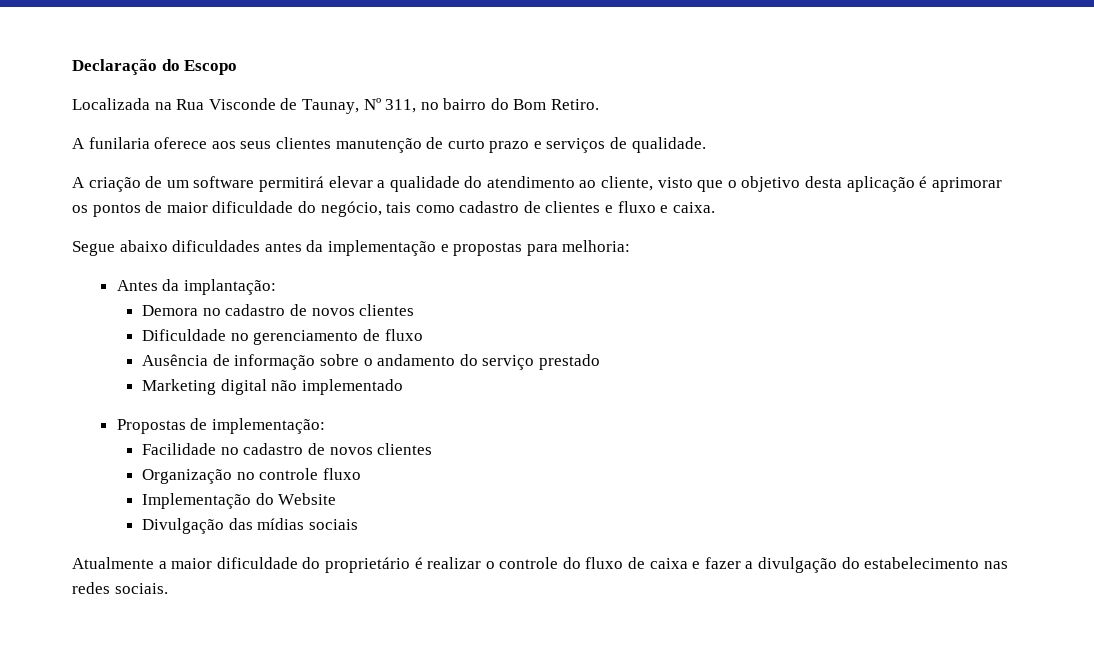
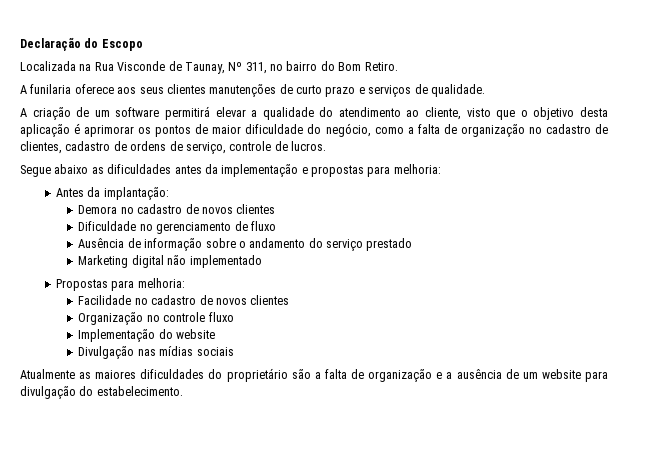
[335,138,422,153] manutenção -> [209,84,277,97] manutenções
[386,201,715,213] tais como cadastro de clientes e fluxo e caixa. -> [374,124,608,137] [20,141,326,154] como a falta de organização no cadastro de clientes, cadastro de ordens de serviço, controle de lucros.
(168, 246) none -> [91,167,104,174] as
[190,418,325,434] de implementação: -> [111,278,185,291] para melhoria:
[278,493,337,505] Website -> [176,329,216,339] website
[228,518,253,530] das -> [137,349,156,356] nas
[158,557,1008,573] [72,582,168,594] a maior dificuldade do proprietário é realizar o controle do fluxo de caixa e fazer a divulgação do estabelecimento nas redes sociais. -> [79,368,609,382] [20,386,183,399] as maiores dificuldades do proprietário são a falta de organização e a ausência de um website para divulgação do estabelecimento.

